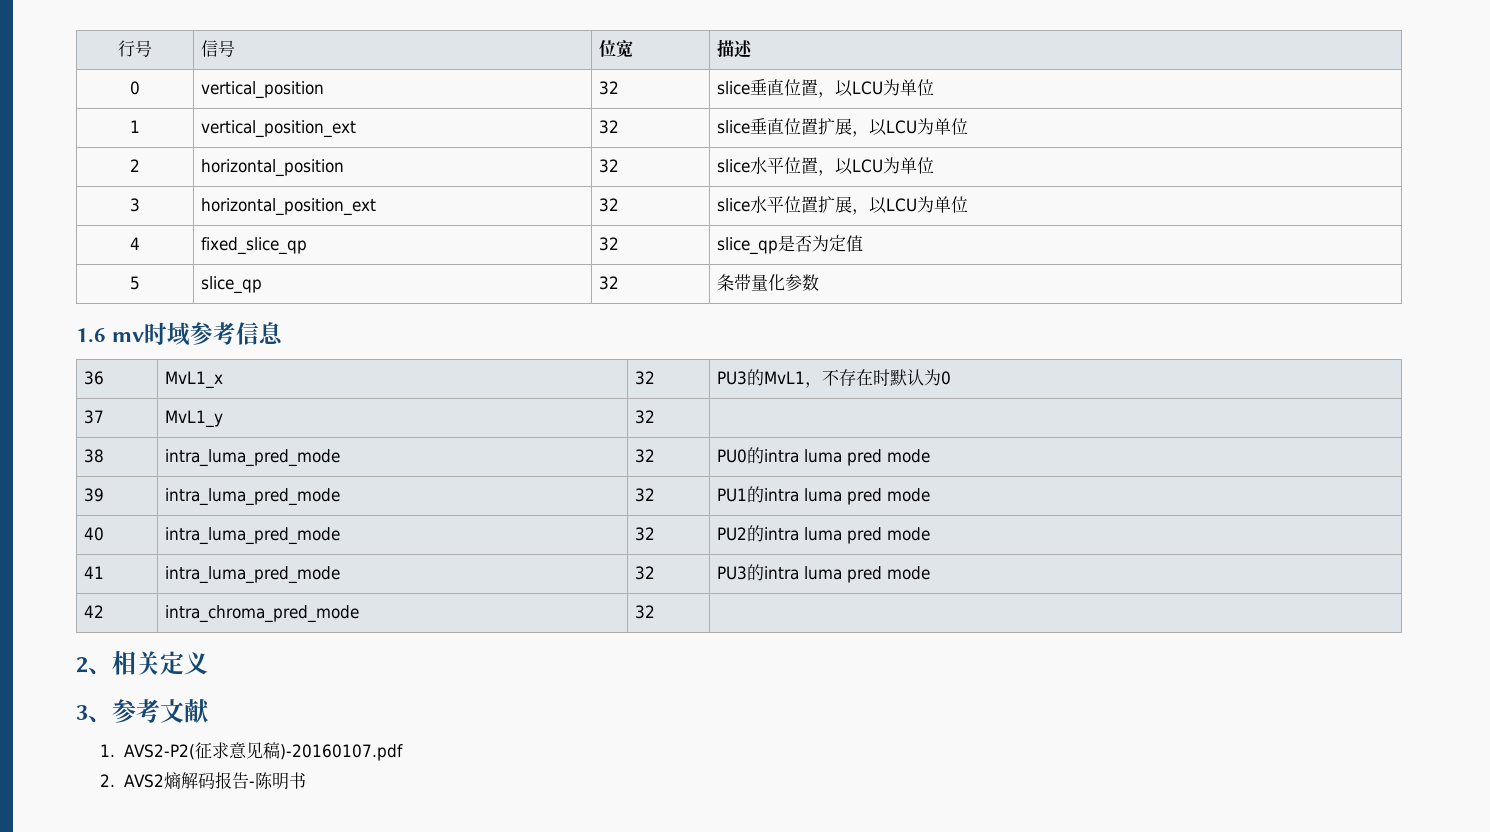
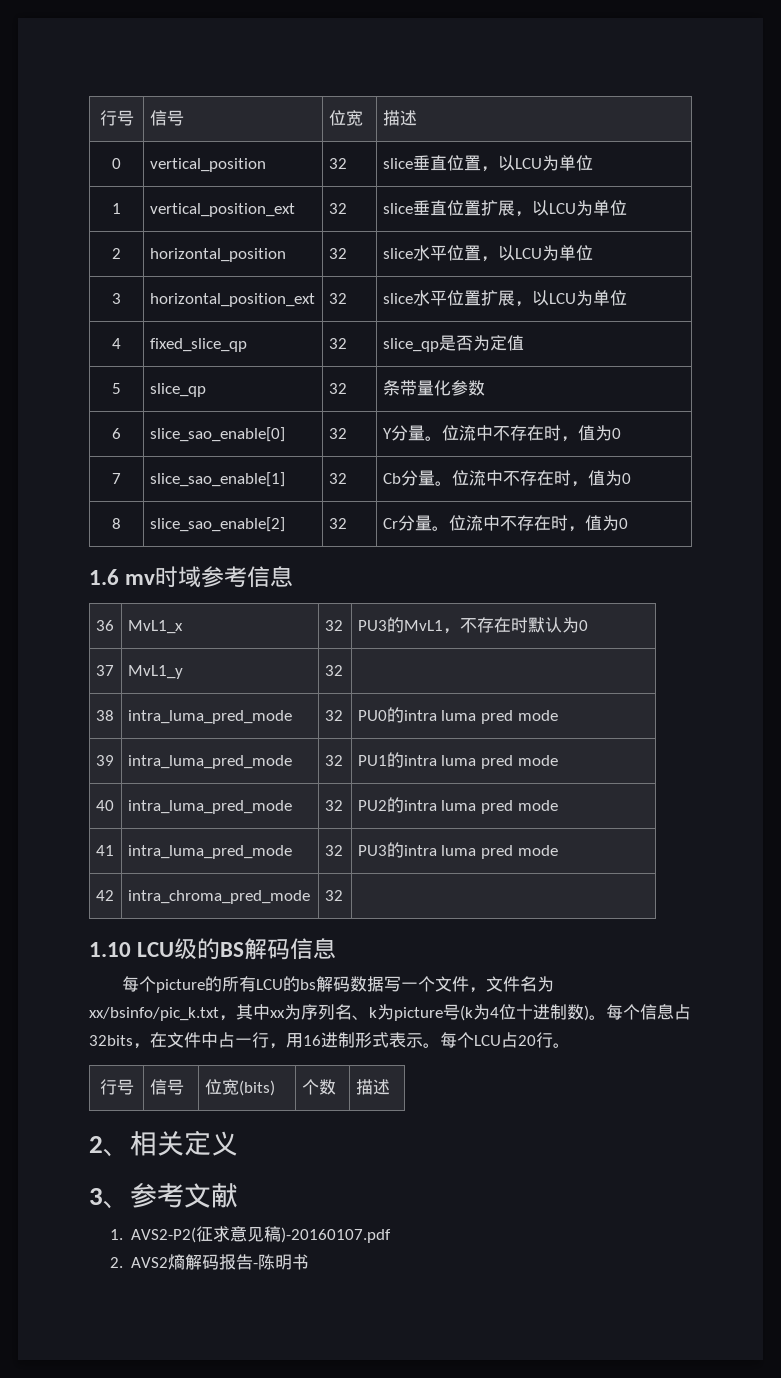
(819, 282) none -> [112,428,121,439] [149,427,285,442] [328,428,347,439] [382,425,621,442] [112,473,121,484] [149,472,285,487] [328,473,347,484] [382,470,631,487] [112,518,121,529] [149,517,285,532] [328,518,347,529] [382,515,628,532] // 6 | slice_sao_enable[0] | 32 | Y分量。位流中不存在时，值为0 // 7 | slice_sao_enable[1] | 32 | Cb分量。位流中不存在时，值为0 // 8 | slice_sao_enable[2] | 32 | Cr分量。位流中不存在时，值为0
(655, 612) none -> [89,938,337,960] [121,976,554,993] [89,1004,691,1021] [89,1032,570,1049] [99,1079,134,1095] [149,1079,184,1095] [204,1079,275,1096] [301,1079,336,1095] [355,1079,390,1095] // 1.10 LCU级的BS解码信息 // 每个picture的所有LCU的bs解码数据写一个文件，文件名为xx/bsinfo/pic_k.txt，其中xx为序列名、k为picture号(k为4位十进制数)。每个信息占32bits，在文件中占一行，用16进制形式表示。每个LCU占20行。 // 行号 | 信号 | 位宽(bits) | 个数 | 描述

